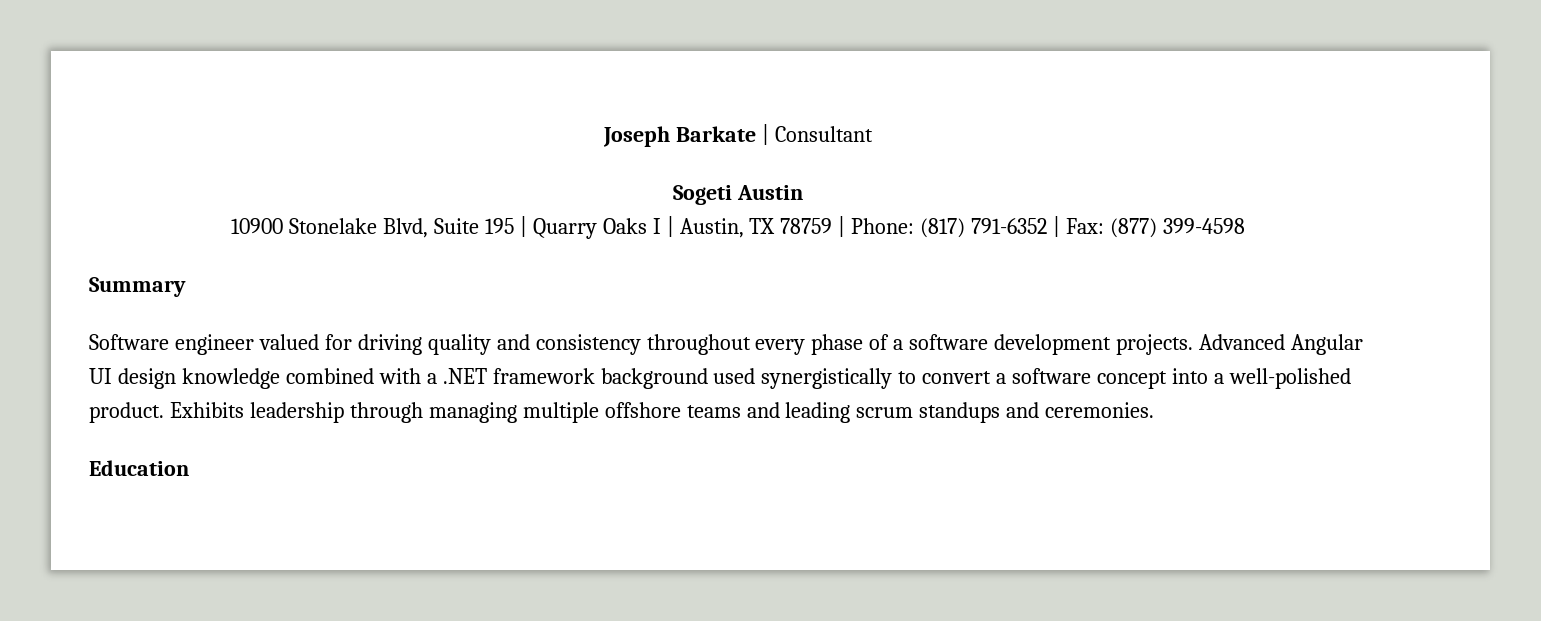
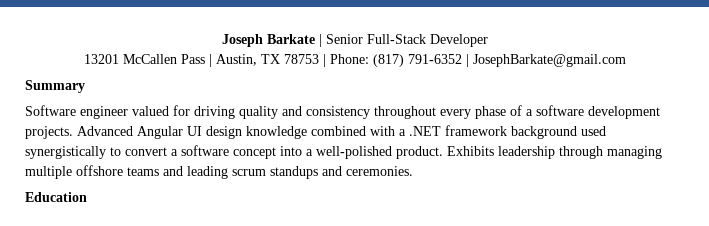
[774,126,873,142] [673,185,803,205] [231,216,661,239] Consultant // Sogeti Austin // 10900 Stonelake Blvd, Suite 195 | Quarry Oaks I -> [325,34,488,47] [83,54,205,64] Senior Full-Stack Developer // 13201 McCallen Pass
[780,218,833,234] 78759 -> [283,54,319,64] 78753
[1066,218,1245,238] Fax: (877) 399-4598 -> [472,54,626,67] JosephBarkate@gmail.com

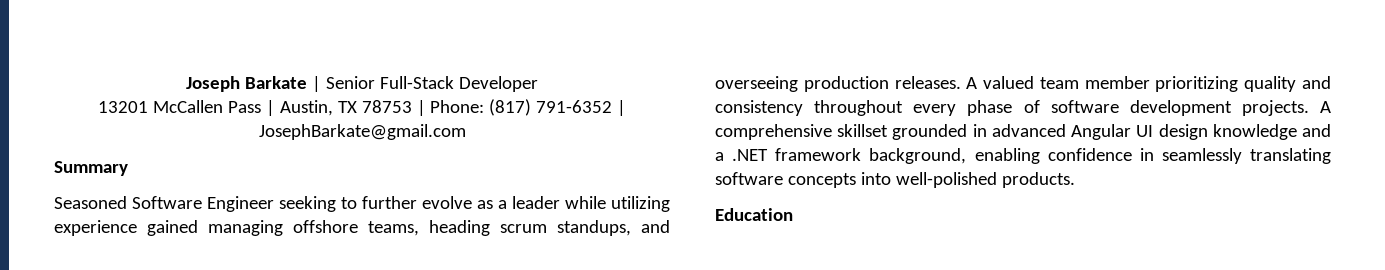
[25,105,235,119] Software engineer valued for driving -> [54,196,670,212] [54,220,670,236] [715,76,1239,92] Seasoned Software Engineer seeking to further evolve as a leader while utilizing experience gained managing offshore teams, heading scrum standups, and overseeing production releases. A valued team member prioritizing
[526,109,533,116] a -> (1040, 106) none
[77,126,133,136] Advanced -> [1320,101,1331,113] [715,124,1066,140] A comprehensive skillset grounded in advanced
[311,126,395,136] combined with -> [1302,124,1331,137] and
[511,126,606,139] [25,145,662,159] [25,165,413,179] background used synergistically to convert a software concept into a well-polished product. Exhibits leadership through managing multiple offshore teams and leading scrum standups and ceremonies. -> [869,148,1331,164] [715,172,1075,188] background, enabling confidence in seamlessly translating software concepts into well-polished products.

